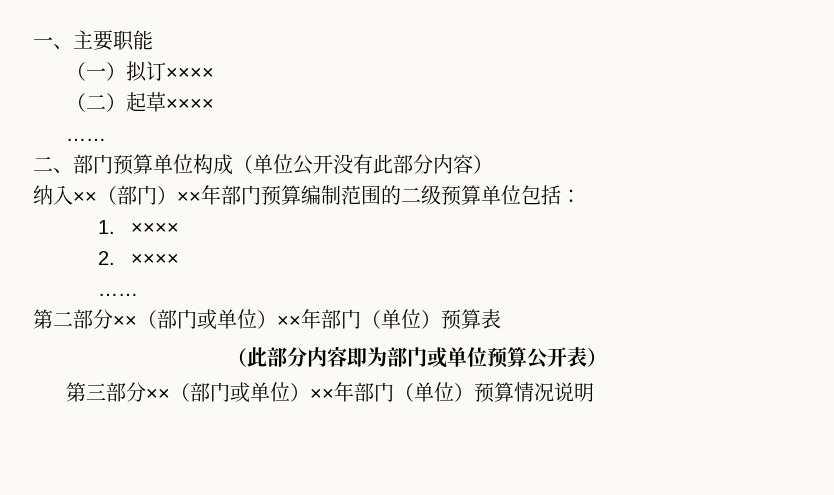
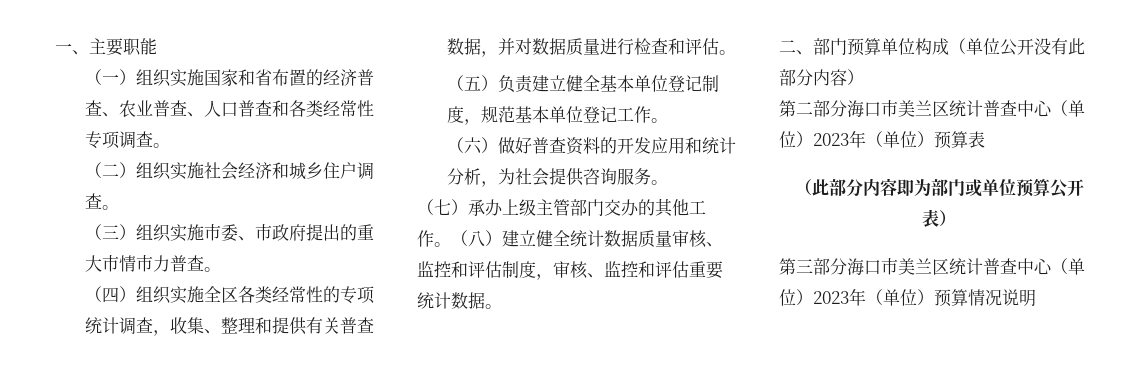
[125,61,214,82] [65,92,214,112] [65,138,106,141] 拟订×××× // （二）起草×××× // …… -> [136,69,375,87] [85,100,375,118] [85,131,171,149] [85,162,375,180] [85,193,120,210] [85,224,375,242] [85,255,222,272] [85,286,376,304] [85,317,375,336] [447,38,737,57] [447,75,720,93] [447,106,669,125] [447,137,737,155] [447,168,669,187] [417,198,706,217] [417,230,723,248] [417,261,723,280] [417,292,502,309] 组织实施国家和省布置的经济普查、农业普查、人口普查和各类经常性专项调查。 // （二）组织实施社会经济和城乡住户调查。 // （三）组织实施市委、市政府提出的重大市情市力普查。 // （四）组织实施全区各类经常性的专项统计调查，收集、整理和提供有关普查数据，并对数据质量进行检查和评估。 // （五）负责建立健全基本单位登记制度，规范基本单位登记工作。 // （六）做好普查资料的开发应用和统计分析，为社会提供咨询服务。 // （七）承办上级主管部门交办的其他工作。（八）建立健全统计数据质量审核、监控和评估制度，审核、监控和评估重要统计数据。
[33,185,581,206] [98,220,180,234] [98,251,180,265] [98,293,139,296] [33,309,361,330] 纳入××（部门）××年部门预算编制范围的二级预算单位包括： // 1. ×××× // 2. ×××× // …… // 第二部分××（部门或单位）××年部门 -> [779,100,1085,118] [779,130,866,148] 第二部分海口市美兰区统计普查中心（单位）2023年
[145,382,394,403] ××（部门或单位）××年部门 -> [847,258,1085,276] [779,288,866,306] 海口市美兰区统计普查中心（单位）2023年

